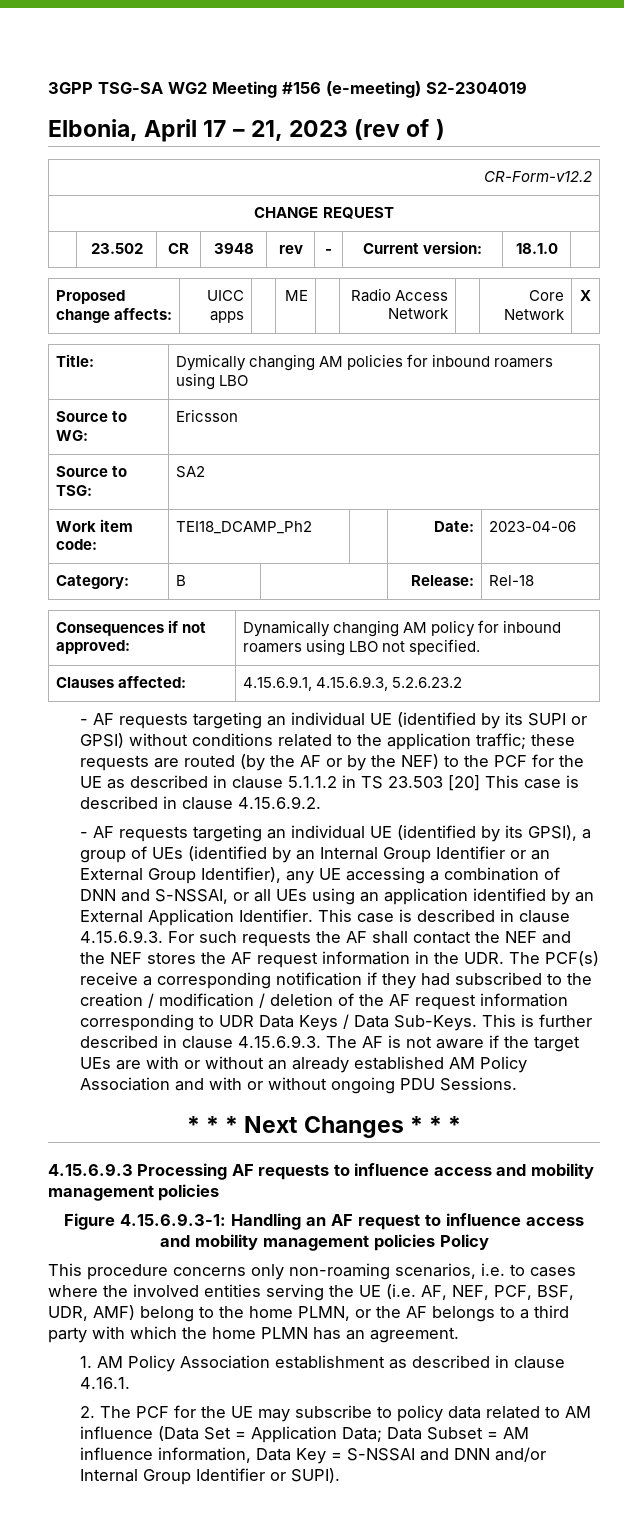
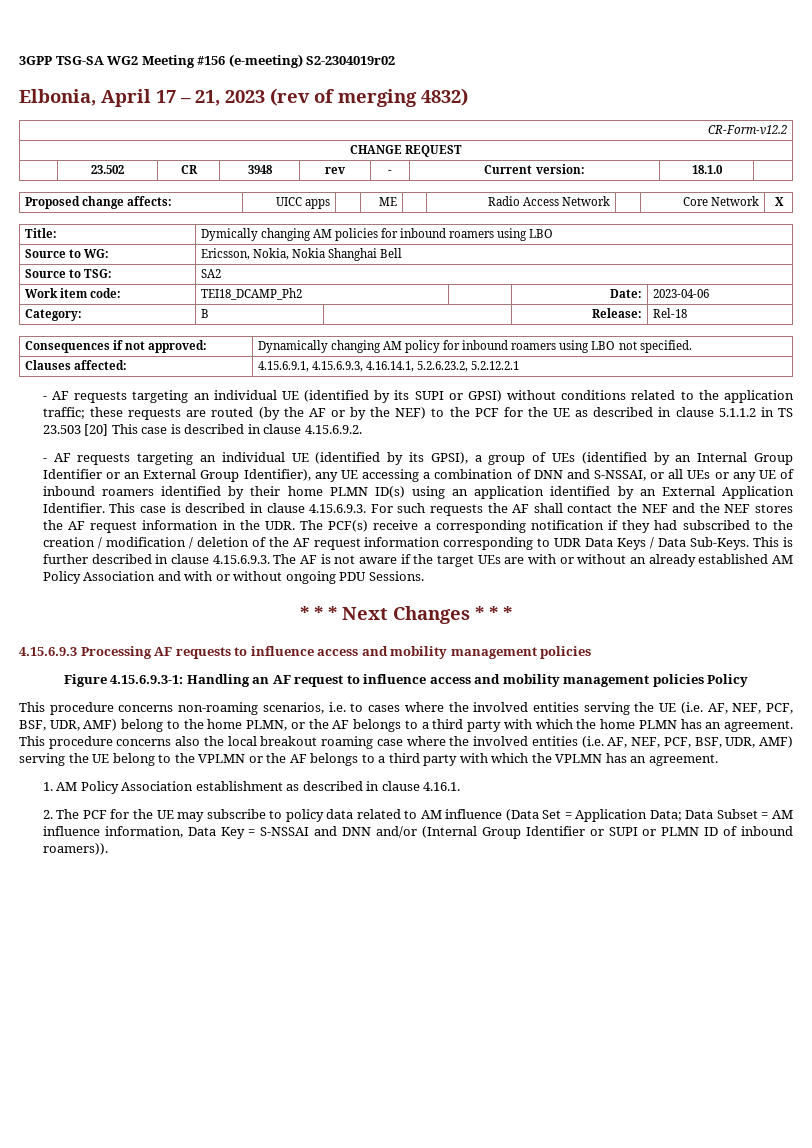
[426,81,527,94] S2-2304019 -> [306,56,396,65] S2-2304019r02
[435,119,445,140] ) -> [338,88,468,107] merging 4832)
[175,409,238,422] Ericsson -> [200,248,402,261] Ericsson, Nokia, Nokia Shanghai Bell
[392,677,463,688] 5.2.6.23.2 -> [365,361,519,372] 4.16.14.1, 5.2.6.23.2, 5.2.12.2.1
(307, 895) none -> [714,469,794,482] [42,486,405,499] or any UE of inbound roamers identified by their home PLMN ID(s)
[251,1264,284,1280] only -> (174, 708) none
(459, 1335) none -> [19,736,793,749] [19,753,718,766] This procedure concerns also the local breakout roaming case where the involved entities (i.e. AF, NEF, PCF, BSF, UDR, AMF) serving the UE belong to the VPLMN or the AF belongs to a third party with which the VPLMN has an agreement.
[79,1468,340,1485] Internal Group Identifier or SUPI). -> [421,826,793,839] [42,843,108,855] (Internal Group Identifier or SUPI or PLMN ID of inbound roamers)).

